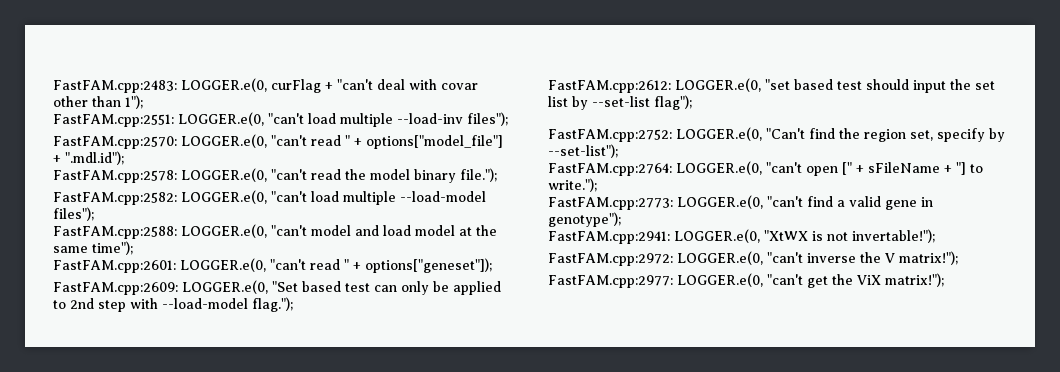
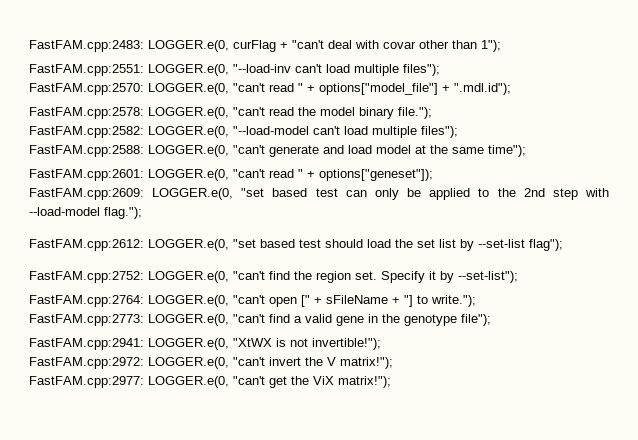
[268,113,463,127] "can't load multiple --load-inv -> [233,64,399,76] "--load-inv can't load multiple
[271,191,486,205] "can't load multiple --load-model -> [233,126,417,138] "--load-model can't load multiple
[311,225,351,236] model -> [269,145,319,157] generate
[272,281,298,292] "Set -> [241,188,265,197] "set
(66, 304) none -> [497,188,516,197] the
[913,80,946,93] input -> [367,239,391,248] load
[766,128,805,139] "Can't -> [233,271,265,280] "can't
[910,128,985,142] set, specify -> [355,271,436,283] set. Specify it
[548,212,621,227] genotype"); -> [382,314,491,326] the genotype file");
[852,229,935,243] invertable!"); -> [312,338,381,350] invertible!");
[807,253,856,263] inverse -> [269,357,301,366] invert

